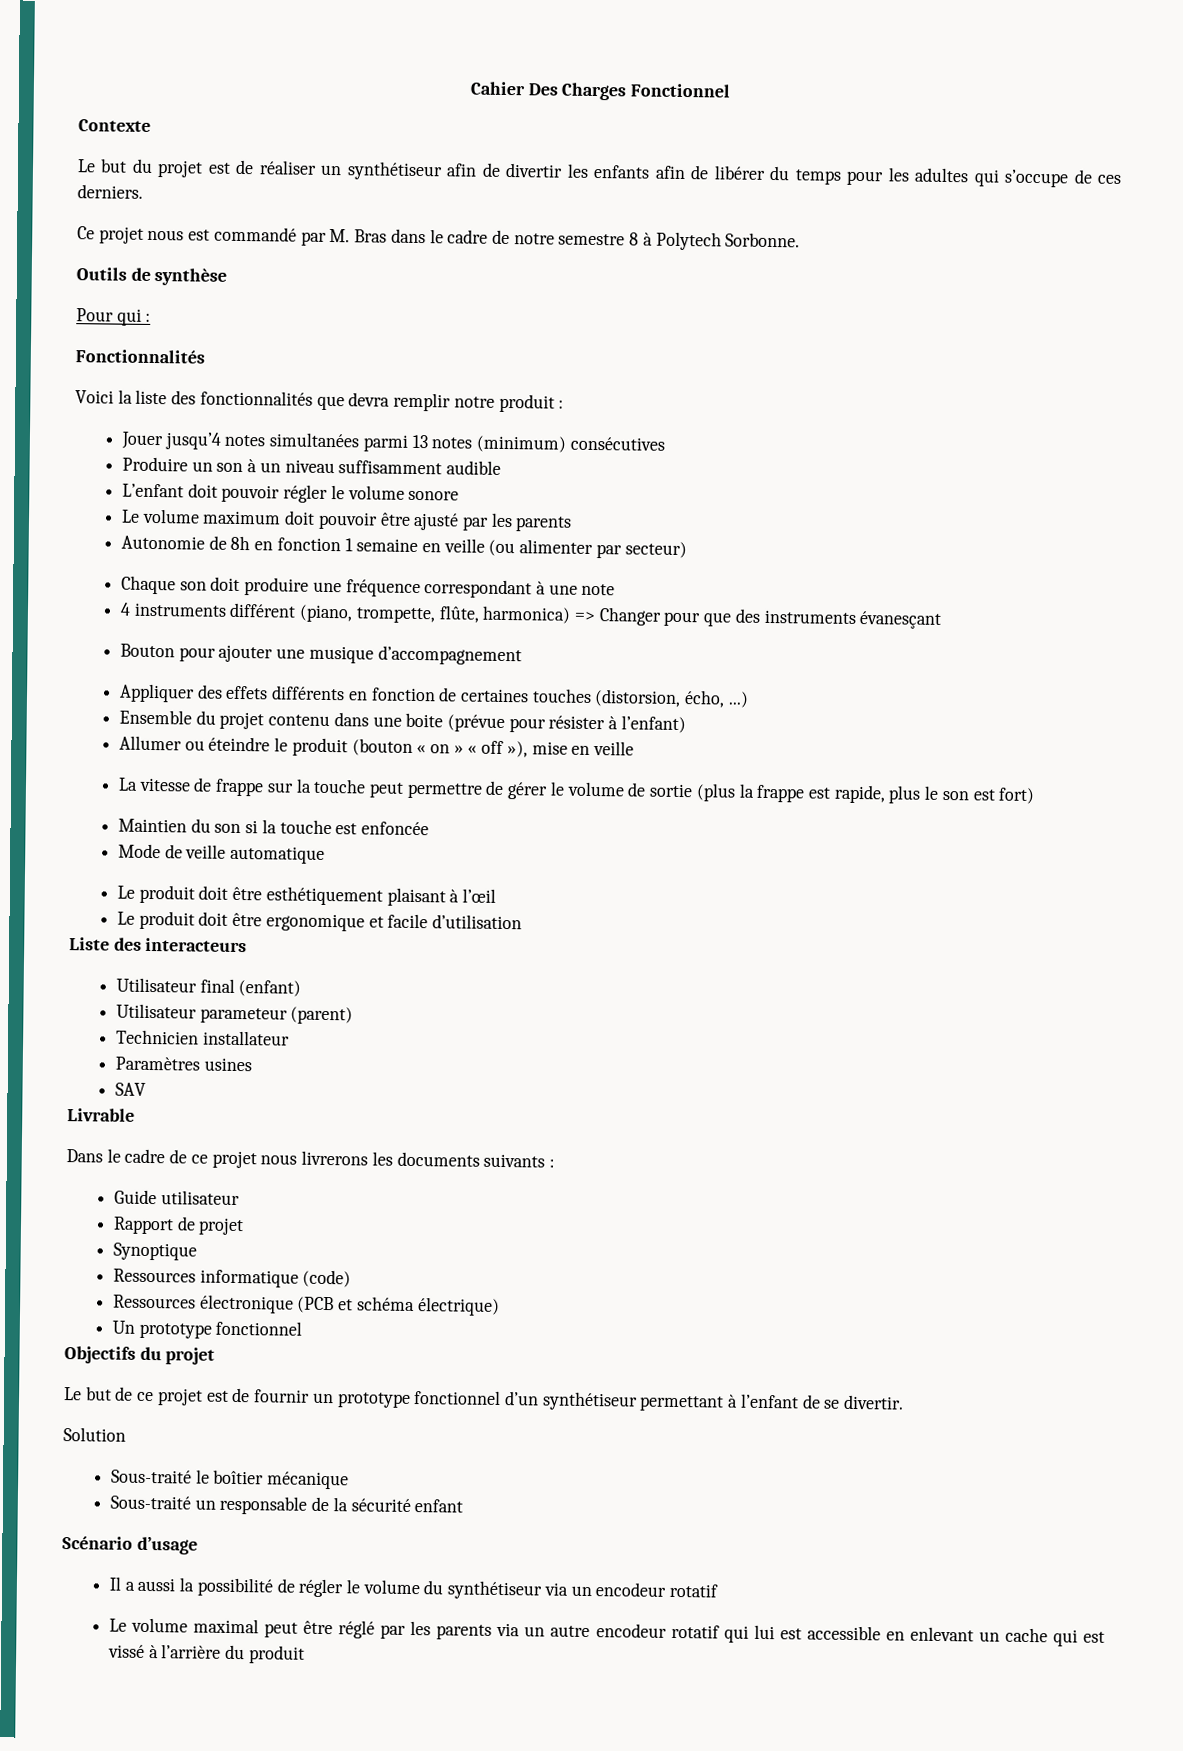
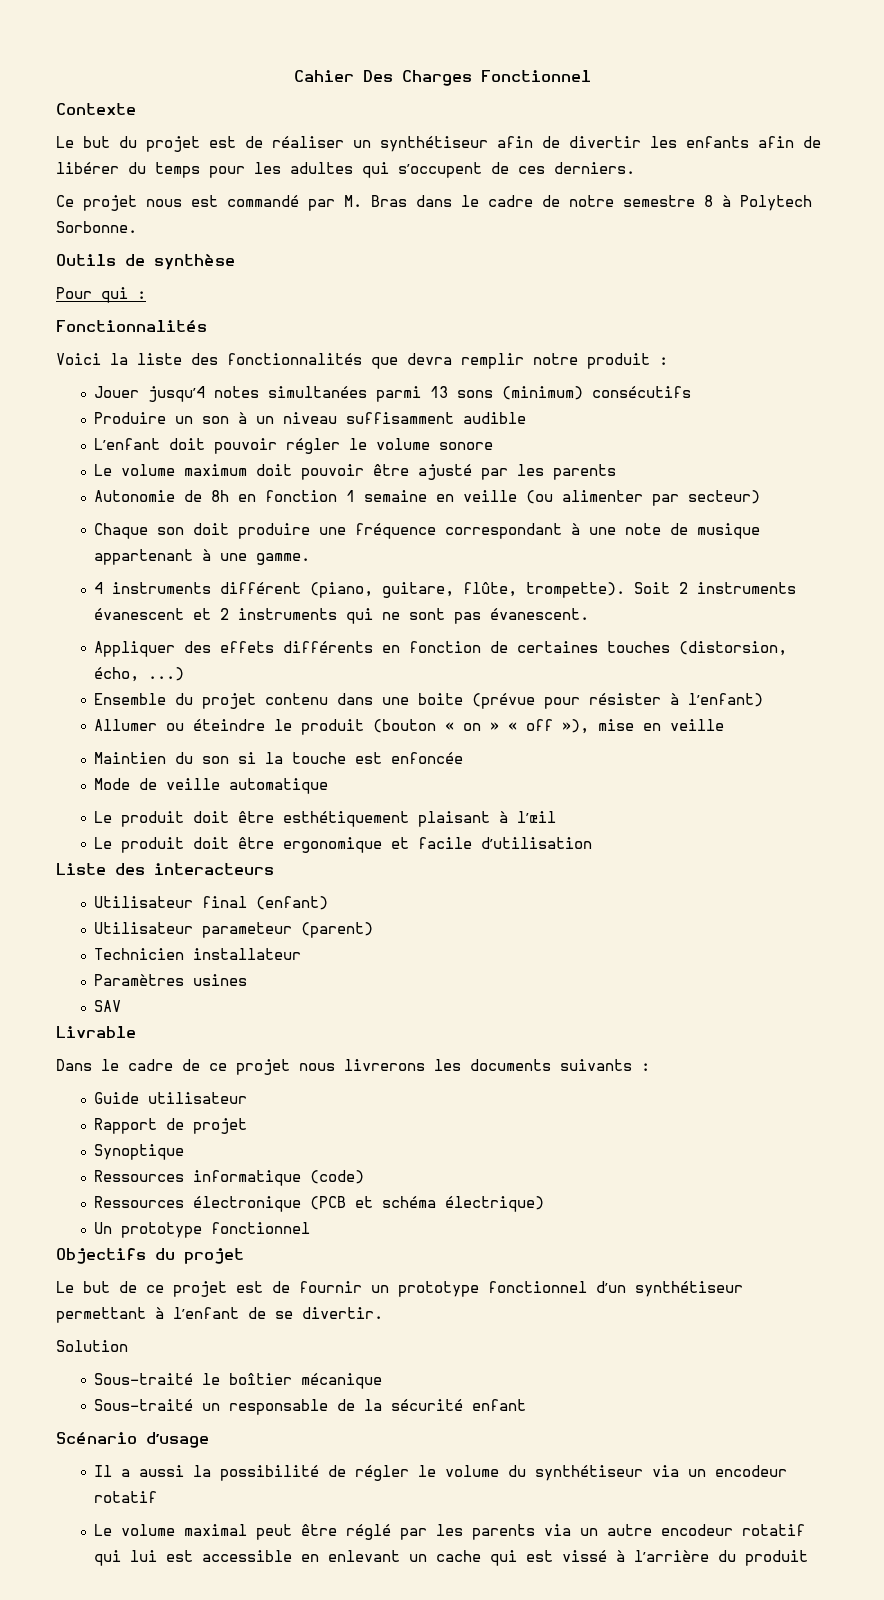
[1004,169,1070,188] s’occupe -> [398,162,482,178] s’occupent
[431,435,665,453] notes (minimum) consécutives -> [457,386,692,400] sons (minimum) consécutifs
[119,602,943,629] [119,643,522,666] // 4 instruments différent (piano, trompette, flûte, harmonica) => Changer pour que des instruments évanesçant // Bouton pour ajouter une musique d’accompagnement -> [670,523,761,539] [94,549,311,565] [94,582,797,598] [94,608,590,624] de musique appartenant à une gamme. // 4 instruments différent (piano, guitare, flûte, trompette). Soit 2 instruments évanescent et 2 instruments qui ne sont pas évanescent.
[117,777,1036,805] // La vitesse de frappe sur la touche peut permettre de gérer le volume de sortie (plus la frappe est rapide, plus le son est fort) -> (725, 725) none

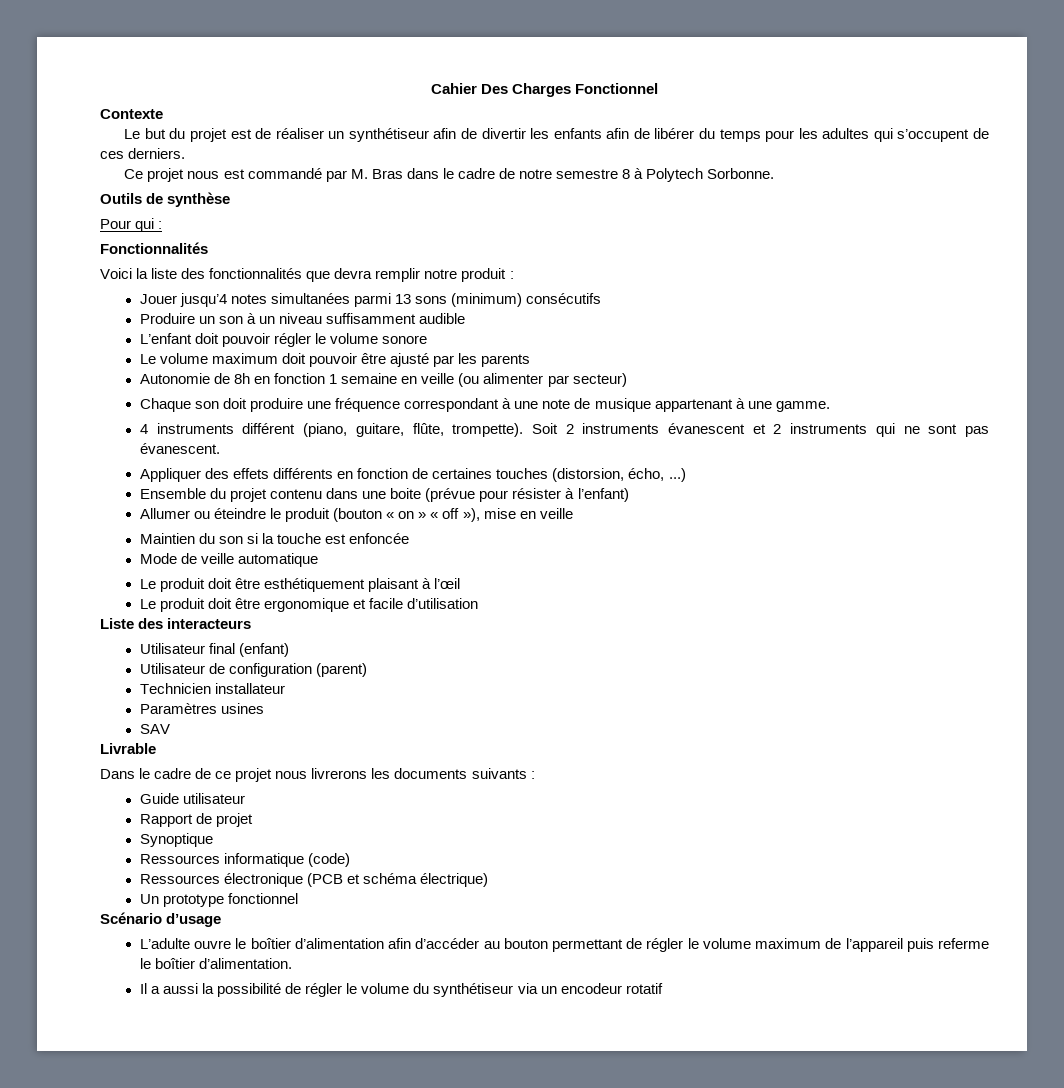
[202,922,293,938] parameteur -> [209,663,313,677] de configuration
[56,1248,244,1264] [56,1281,743,1297] [56,1307,383,1323] [56,1340,128,1352] [94,1373,383,1389] [94,1399,527,1415] [56,1432,209,1448] Objectifs du projet // Le but de ce projet est de fournir un prototype fonctionnel d’un synthétiseur permettant à l’enfant de se divertir. // Solution // Sous-traité le boîtier mécanique // Sous-traité un responsable de la sécurité enfant // Scénario d’usage -> [100,912,222,927] [139,938,990,952] [139,958,293,969] Scénario d’usage // L’adulte ouvre le boîtier d’alimentation afin d’accéder au bouton permettant de régler le volume maximum de l’appareil puis referme le boîtier d’alimentation.
[94,1524,806,1540] [94,1550,809,1566] // Le volume maximal peut être réglé par les parents via un autre encodeur rotatif qui lui est accessible en enlevant un cache qui est vissé à l’arrière du produit -> (663, 988) none

